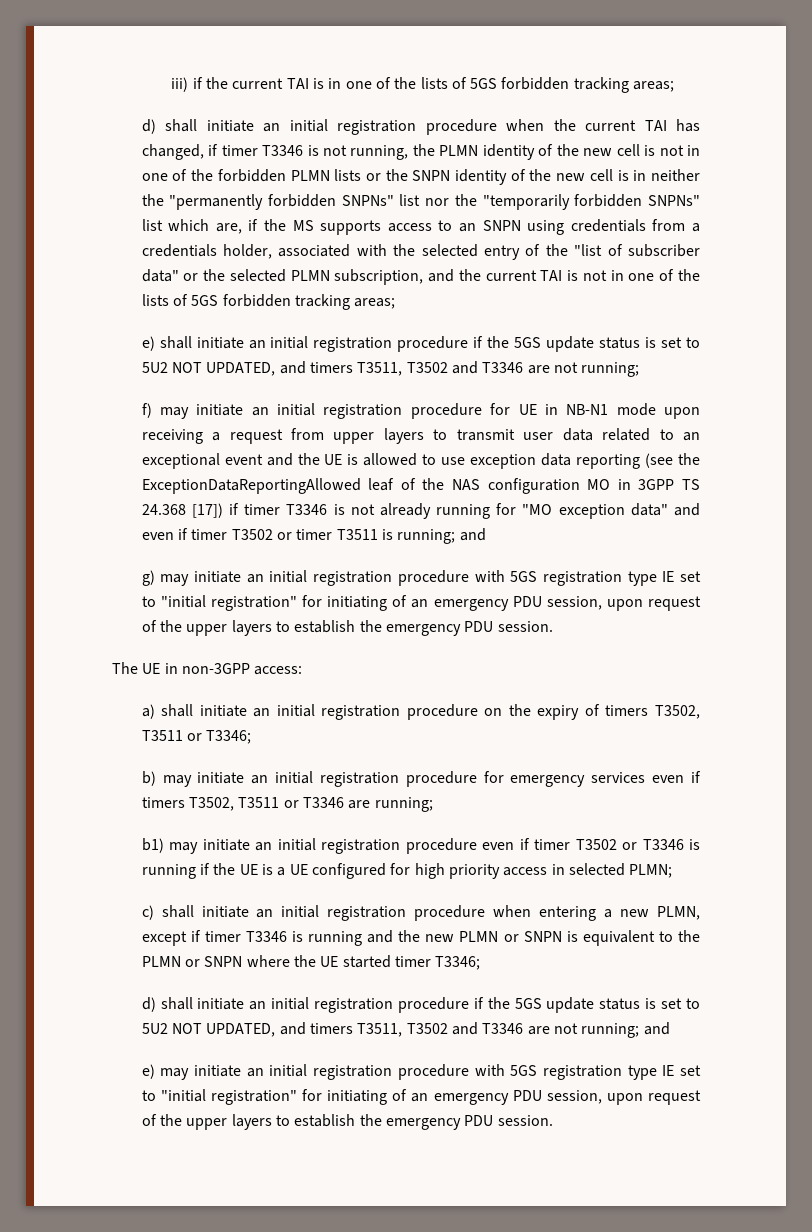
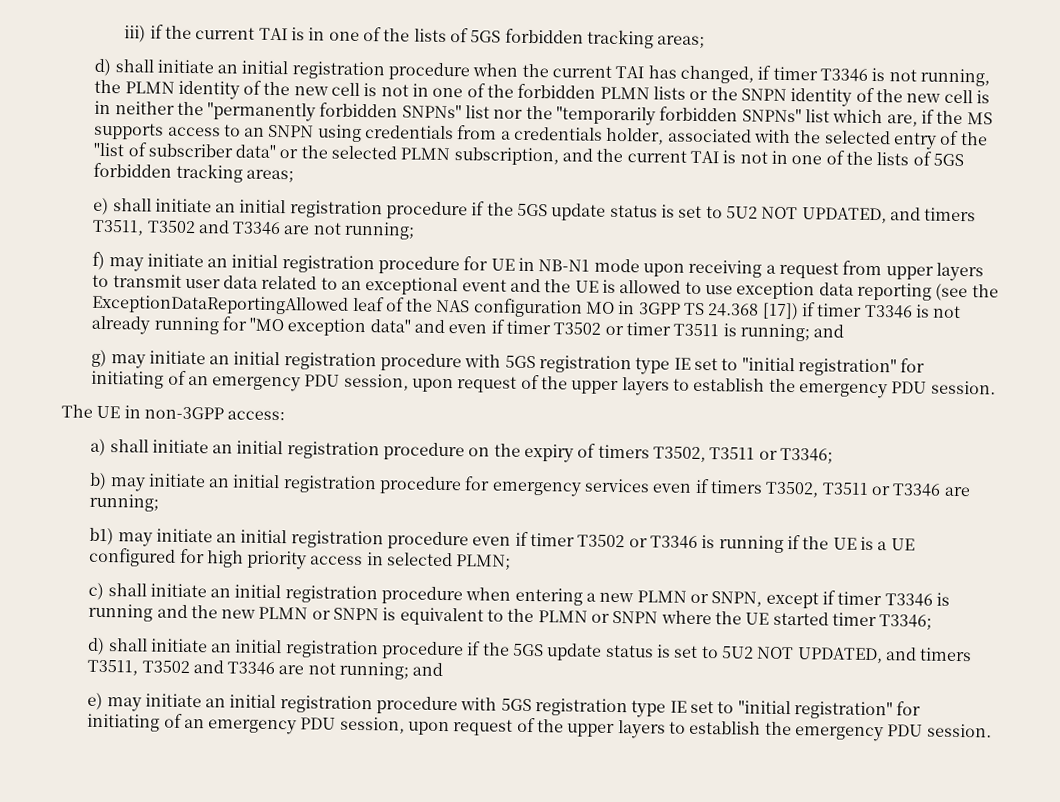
[657,906,700,920] PLMN, -> [636,590,763,607] PLMN or SNPN,

